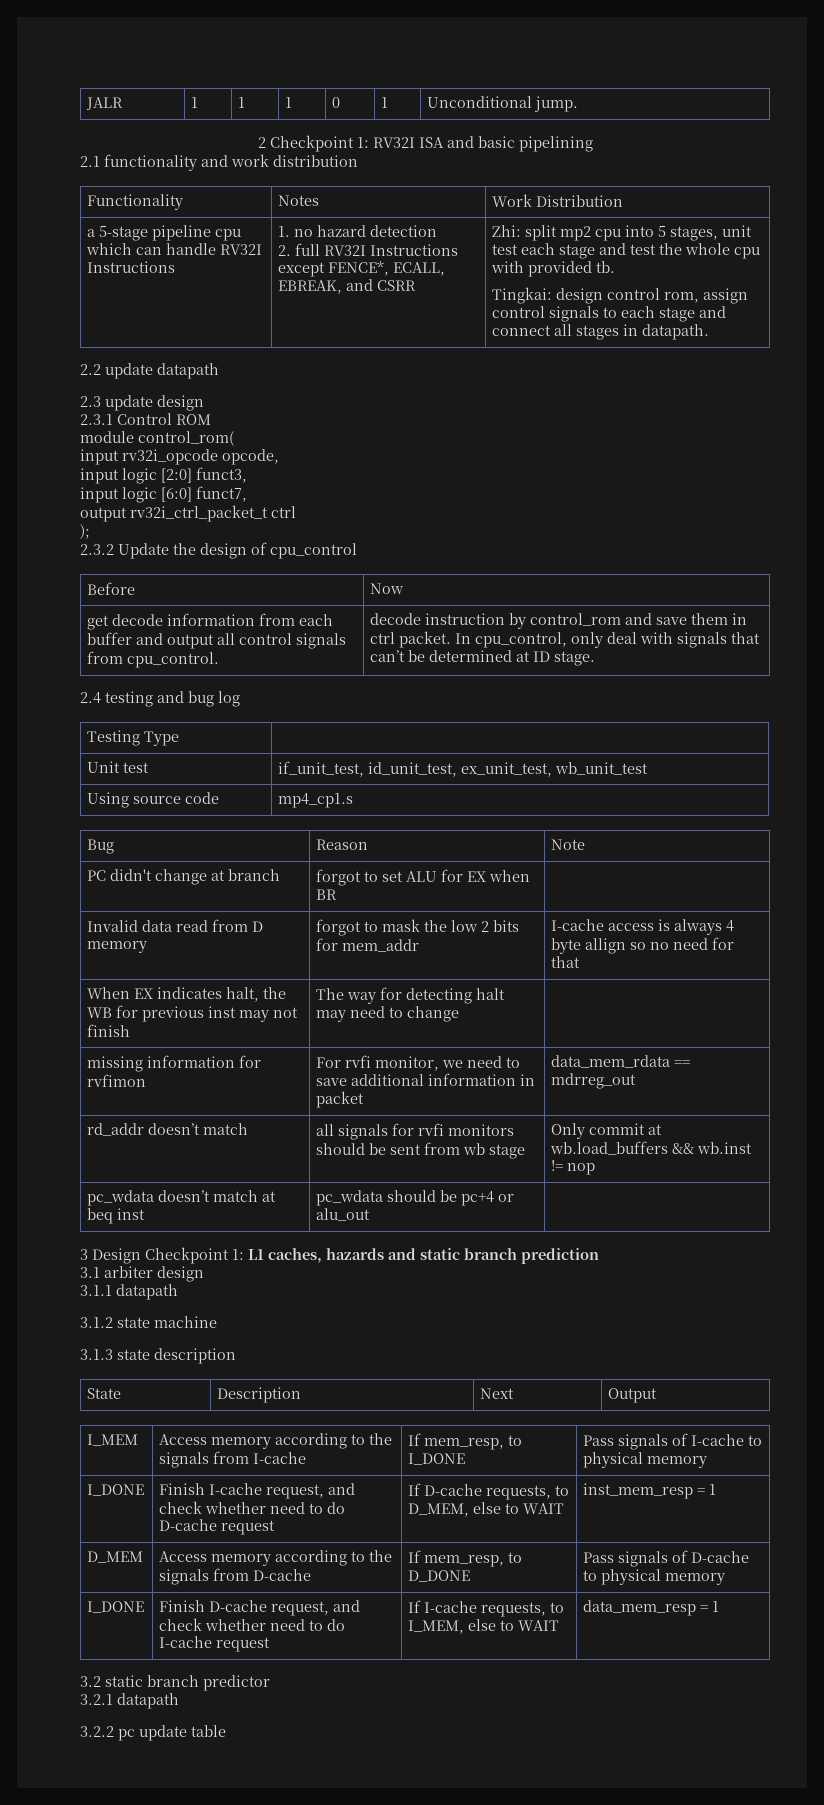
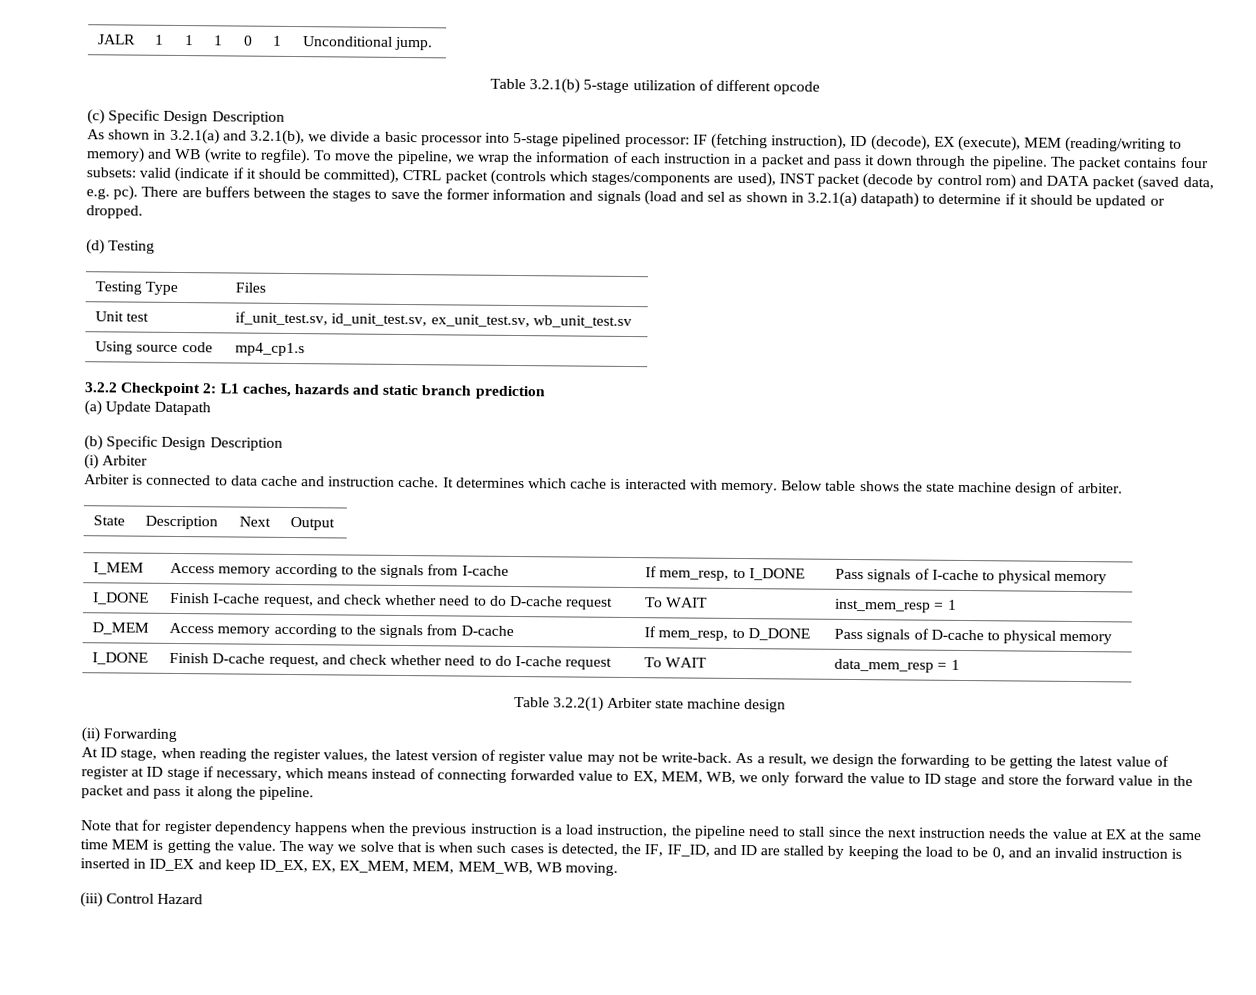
[257,135,593,152] [80,154,358,171] [87,194,184,210] [278,195,320,206] [492,194,624,207] [87,225,242,241] [86,243,263,255] [87,261,176,273] [278,225,438,237] [278,243,459,256] [278,261,446,277] [278,279,417,294] [492,225,753,241] [492,243,761,259] [491,261,616,277] [492,287,749,304] [492,306,727,322] [492,324,710,340] [80,363,219,379] [80,395,204,411] [80,413,211,425] [80,431,234,446] [80,449,279,465] [80,467,247,484] [80,486,247,503] [80,505,296,522] [80,524,90,539] [80,542,357,559] [87,582,136,595] [370,583,405,594] [87,613,334,630] [87,632,347,649] [87,651,220,668] [370,613,748,629] [370,631,761,648] [370,650,596,666] [80,691,240,707] 2 Checkpoint 1: RV32I ISA and basic pipelining // 2.1 functionality and work distribution // Functionality | Notes | Work Distribution // a 5-stage pipeline cpu which can handle RV32I Instructions | 1. no hazard detection // 2. full RV32I Instructions except FENCE*, ECALL, EBREAK, and CSRR | Zhi: split mp2 cpu into 5 stages, unit test each stage and test the whole cpu with provided tb. // Tingkai: design control rom, assign control signals to each stage and connect all stages in datapath. // 2.2 update datapath // 2.3 update design // 2.3.1 Control ROM // module control_rom( // input rv32i_opcode opcode, // input logic [2:0] funct3, // input logic [6:0] funct7, // output rv32i_ctrl_packet_t ctrl // ); // 2.3.2 Update the design of cpu_control // Before | Now // get decode information from each buffer and output all control signals from cpu_control. | decode instruction by control_rom and save them in ctrl packet. In cpu_control, only deal with signals that can’t be determined at ID stage. // 2.4 testing and bug log -> [489,78,821,95] [87,109,285,125] [87,128,1183,153] [86,147,1209,171] [86,166,1214,191] [86,185,1165,209] [86,205,143,219] [86,239,156,255] Table 3.2.1(b) 5-stage utilization of different opcode // (c) Specific Design Description // As shown in 3.2.1(a) and 3.2.1(b), we divide a basic processor into 5-stage pipelined processor: IF (fetching instruction), ID (decode), EX (execute), MEM (reading/writing to memory) and WB (write to regfile). To move the pipeline, we wrap the information of each instruction in a packet and pass it down through the pipeline. The packet contains four subsets: valid (indicate if it should be committed), CTRL packet (controls which stages/components are used), INST packet (decode by control rom) and DATA packet (saved data, e.g. pc). There are buffers between the stages to save the former information and signals (load and sel as shown in 3.2.1(a) datapath) to determine if it should be updated or dropped. // (d) Testing
(180, 738) none -> [235,282,267,293] Files
[278,761,649,777] if_unit_test, id_unit_test, ex_unit_test, wb_unit_test -> [235,311,632,329] if_unit_test.sv, id_unit_test.sv, ex_unit_test.sv, wb_unit_test.sv
[87,839,115,854] [316,839,369,850] [551,839,586,850] [87,869,281,885] [316,869,531,886] [316,889,338,900] [87,919,264,932] [87,941,148,953] [316,919,520,936] [316,938,420,952] [551,919,735,935] [551,937,735,954] [551,956,581,968] [87,987,287,1002] [87,1005,299,1022] [87,1024,131,1037] [316,987,506,1004] [316,1006,460,1022] [87,1055,262,1072] [87,1074,147,1087] [316,1055,521,1071] [316,1073,536,1086] [316,1091,365,1108] [551,1055,691,1068] [551,1073,637,1089] [87,1123,249,1136] [316,1123,515,1140] [316,1142,526,1159] [551,1123,663,1139] [550,1141,753,1155] [551,1160,596,1175] [87,1190,277,1206] [87,1208,146,1224] [316,1190,515,1206] [316,1208,371,1221] [80,1247,244,1264] // Bug | Reason | Note // PC didn't change at branch | forgot to set ALU for EX when BR | // Invalid data read from D memory | forgot to mask the low 2 bits for mem_addr | I-cache access is always 4 byte allign so no need for that // When EX indicates halt, the WB for previous inst may not finish | The way for detecting halt may need to change | // missing information for rvfimon | For rvfi monitor, we need to save additional information in packet | data_mem_rdata == mdrreg_out // rd_addr doesn’t match | all signals for rvfi monitors should be sent from wb stage | Only commit at wb.load_buffers && wb.inst != nop // pc_wdata doesn’t match at beq inst | pc_wdata should be pc+4 or alu_out | // 3 Design Checkpoint 1: -> [84,382,217,397] // 3.2.2 Checkpoint 2:
[80,1266,204,1282] [80,1284,178,1300] [80,1316,217,1328] [80,1348,236,1364] 3.1 arbiter design // 3.1.1 datapath // 3.1.2 state machine // 3.1.3 state description -> [84,400,212,416] [84,435,283,451] [84,454,149,470] [84,474,1123,496] (a) Update Datapath // (b) Specific Design Description // (i) Arbiter // Arbiter is connected to data cache and instruction cache. It determines which cache is interacted with memory. Below table shows the state machine design of arbiter.
[408,1483,570,1500] [408,1502,520,1517] If D-cache requests, to D_MEM, else to -> [645,597,664,608] To
[408,1600,565,1617] [408,1619,560,1634] [583,1600,720,1616] [80,1675,270,1691] [80,1693,179,1709] [80,1725,226,1741] If I-cache requests, to I_MEM, else to WAIT | data_mem_resp = 1 // 3.2 static branch predictor // 3.2.1 datapath // 3.2.2 pc update table -> [644,657,708,668] [834,658,960,673] [513,696,787,713] [81,727,178,743] [81,747,1169,769] [81,766,1193,788] [81,785,315,801] [81,819,1202,841] [80,839,1183,860] [80,858,619,876] [80,892,204,908] To WAIT | data_mem_resp = 1 // Table 3.2.2(1) Arbiter state machine design // (ii) Forwarding // At ID stage, when reading the register values, the latest version of register value may not be write-back. As a result, we design the forwarding to be getting the latest value of register at ID stage if necessary, which means instead of connecting forwarded value to EX, MEM, WB, we only forward the value to ID stage and store the forward value in the packet and pass it along the pipeline. // Note that for register dependency happens when the previous instruction is a load instruction, the pipeline need to stall since the next instruction needs the value at EX at the same time MEM is getting the value. The way we solve that is when such cases is detected, the IF, IF_ID, and ID are stalled by keeping the load to be 0, and an invalid instruction is inserted in ID_EX and keep ID_EX, EX, EX_MEM, MEM, MEM_WB, WB moving. // (iii) Control Hazard

